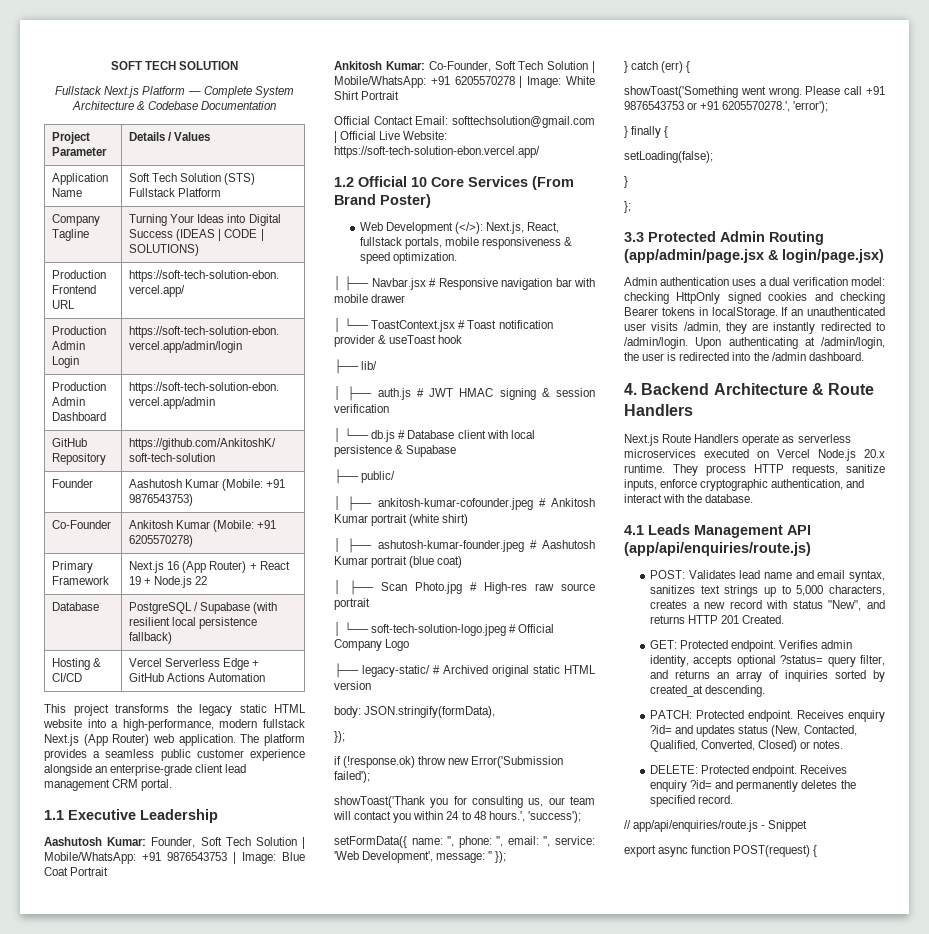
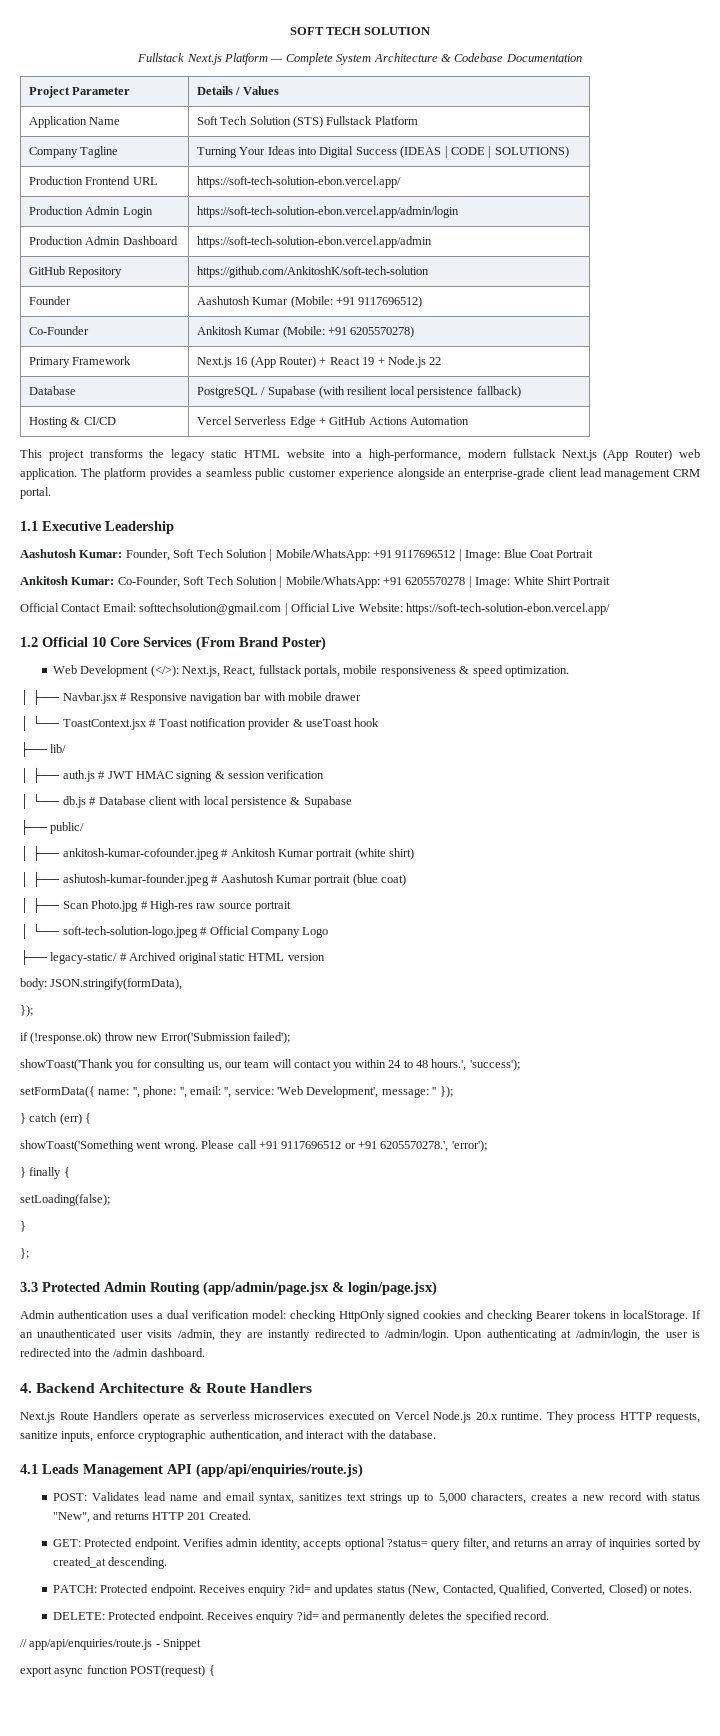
[129,494,194,506] 9876543753) -> [358,296,423,308] 9117696512)
[167,852,227,861] 9876543753 -> [395,550,456,558] 9117696512
[624,101,684,110] 9876543753 -> [281,1141,342,1149] 9117696512

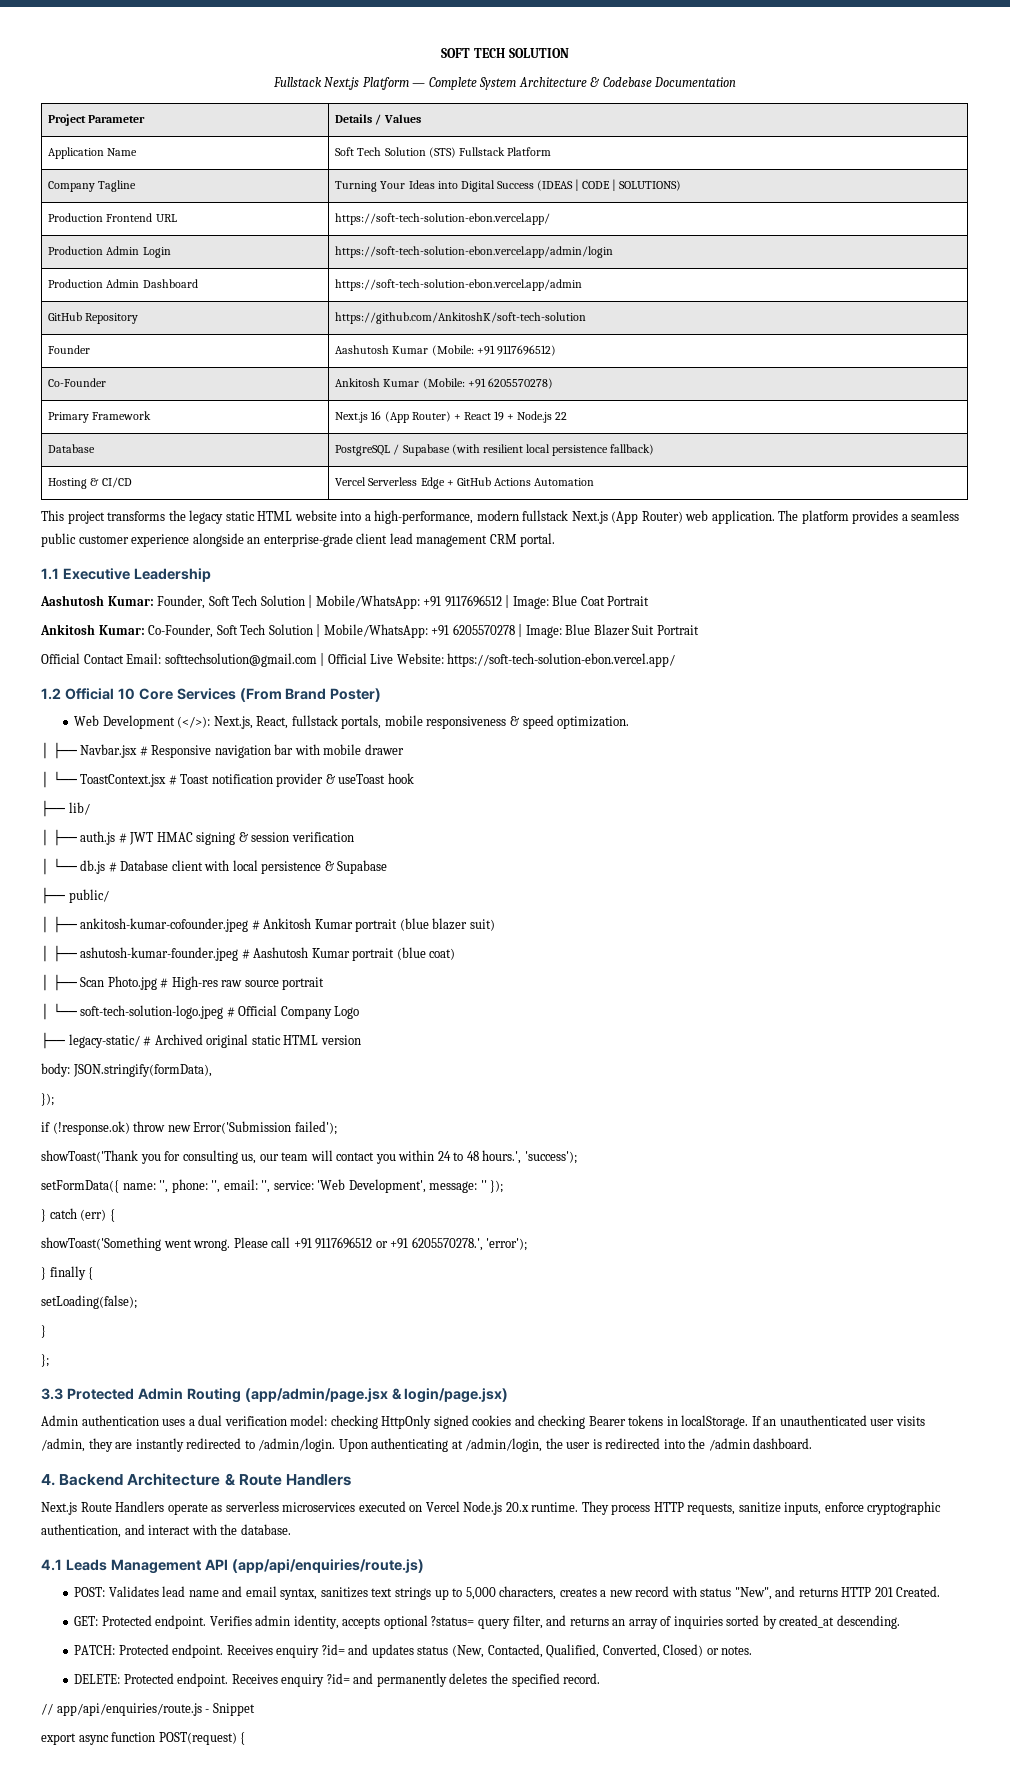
[513,576,571,585] White Shirt -> [565,624,655,636] Blue Blazer Suit
[354,848,414,860] (white shirt) -> [399,918,495,931] (blue blazer suit)

